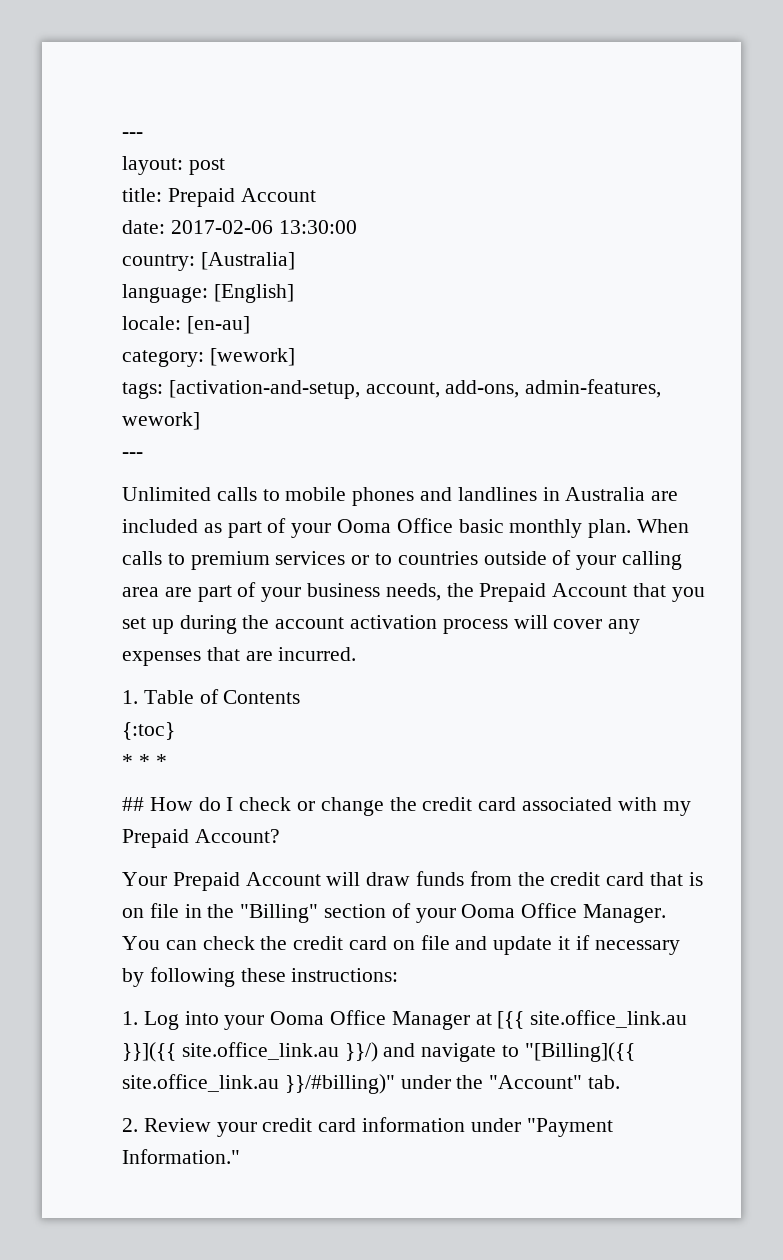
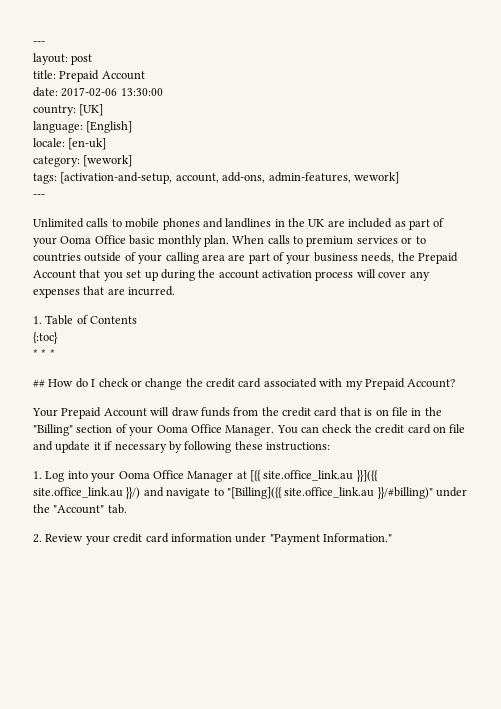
[200,252,295,270] [Australia] -> [79,104,104,116] [UK]
[186,316,250,334] [en-au] -> [68,138,107,150] [en-uk]
[565,487,646,501] Australia -> [288,218,325,227] the UK

